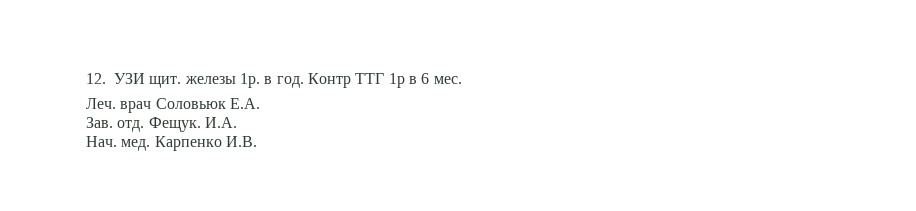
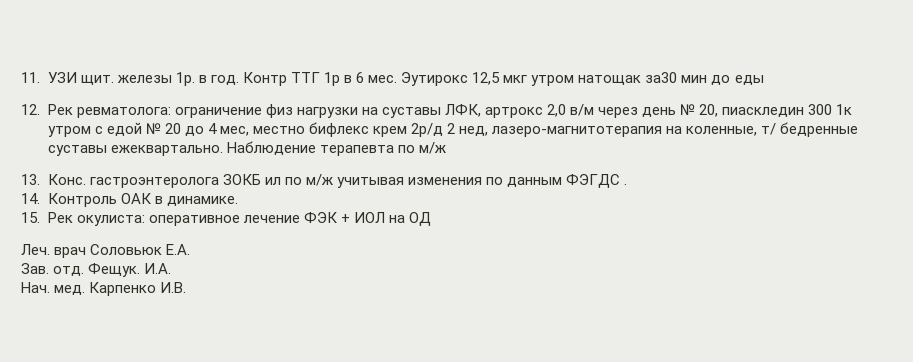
[86,73,106,84] 12. -> [21,72,40,83] 11.
(462, 80) none -> [401,72,764,86] [21,104,853,118] [47,122,859,137] [47,141,446,156] [21,174,628,188] [21,193,238,207] [21,212,431,226] Эутирокс 12,5 мкг утром натощак за30 мин до еды // 12. Рек ревматолога: ограничение физ нагрузки на суставы ЛФК, артрокс 2,0 в/м через день № 20, пиаскледин 300 1к утром с едой № 20 до 4 мес, местно бифлекс крем 2р/д 2 нед, лазеро-магнитотерапия на коленные, т/ бедренные суставы ежеквартально. Наблюдение терапевта по м/ж // 13. Конс. гастроэнтеролога ЗОКБ ил по м/ж учитывая изменения по данным ФЭГДС . // 14. Контроль ОАК в динамике. // 15. Рек окулиста: оперативное лечение ФЭК + ИОЛ на ОД

